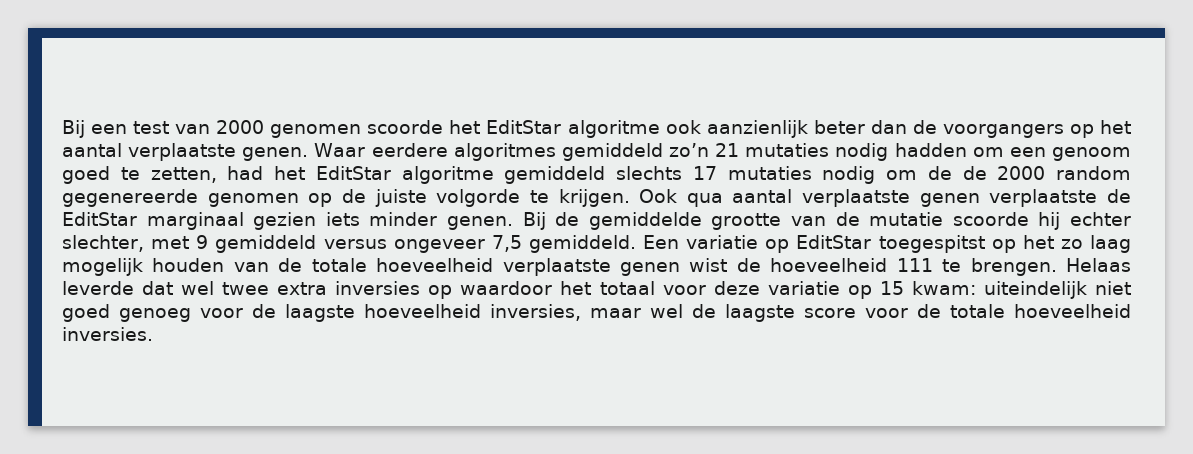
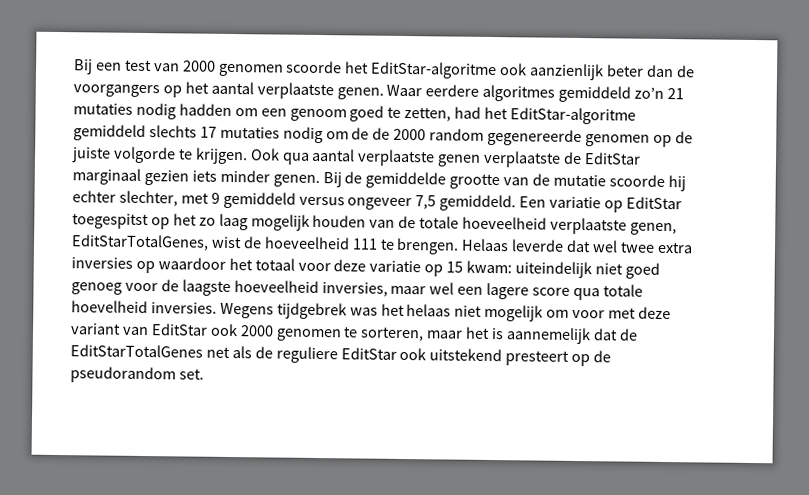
[486,120,660,138] EditStar algoritme -> [370,61,498,80] EditStar-algoritme
[315,166,494,184] EditStar algoritme -> [510,107,637,125] EditStar-algoritme
[620,262,680,276] genen -> [629,222,677,236] [71,234,209,251] genen, EditStarTotalGenes,
[692,304,1131,322] [62,327,153,341] de laagste score voor de totale hoeveelheid inversies. -> [457,282,643,301] [71,300,671,322] [70,323,638,345] [70,344,612,367] [70,366,204,384] een lagere score qua totale hoevelheid inversies. Wegens tijdgebrek was het helaas niet mogelijk om voor met deze variant van EditStar ook 2000 genomen te sorteren, maar het is aannemelijk dat de EditStarTotalGenes net als de reguliere EditStar ook uitstekend presteert op de pseudorandom set.

